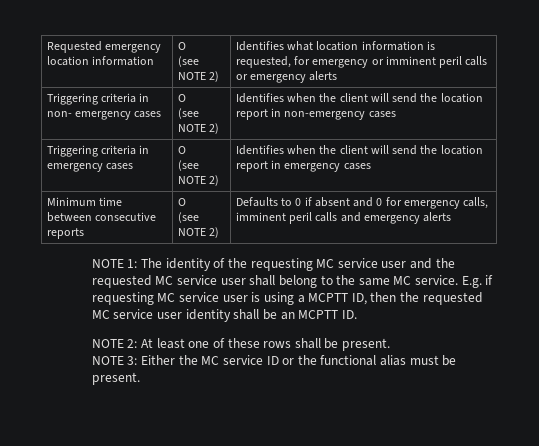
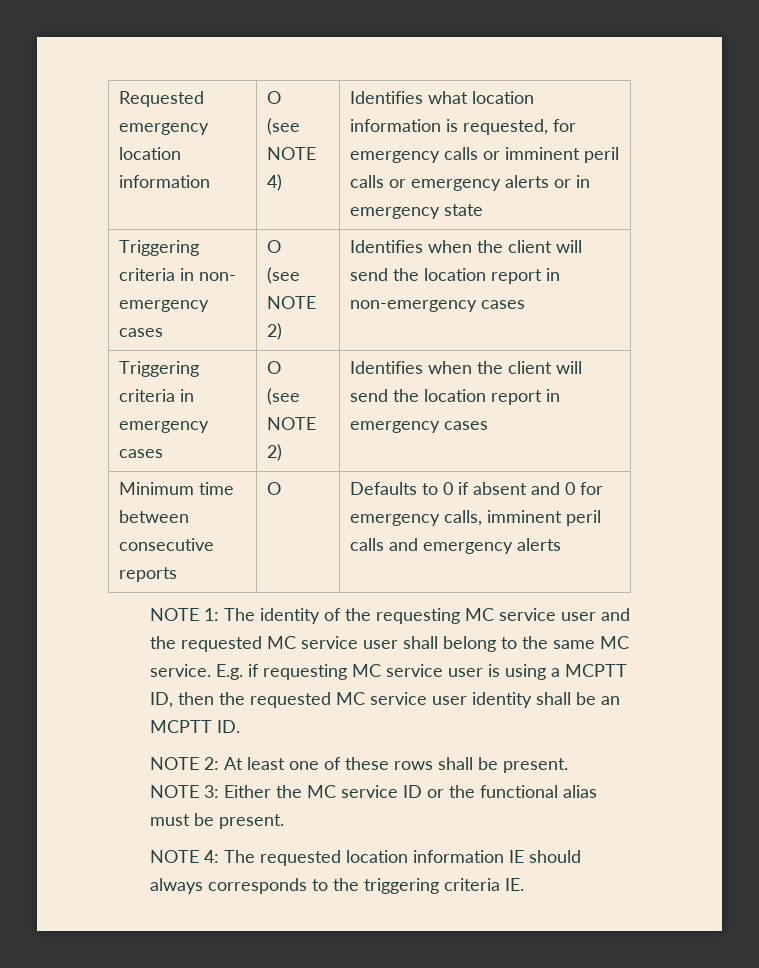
[209,71,220,82] 2) -> [266,174,282,191] 4)
(369, 63) none -> [443,147,478,160] calls
(338, 76) none -> [553,175,590,188] [349,204,483,219] or in emergency state
[178,212,200,223] [178,227,220,238] // (see NOTE 2) -> (281, 488) none
(140, 378) none -> [149,850,581,866] [149,878,524,894] // NOTE 4: The requested location information IE should always corresponds to the triggering criteria IE.

